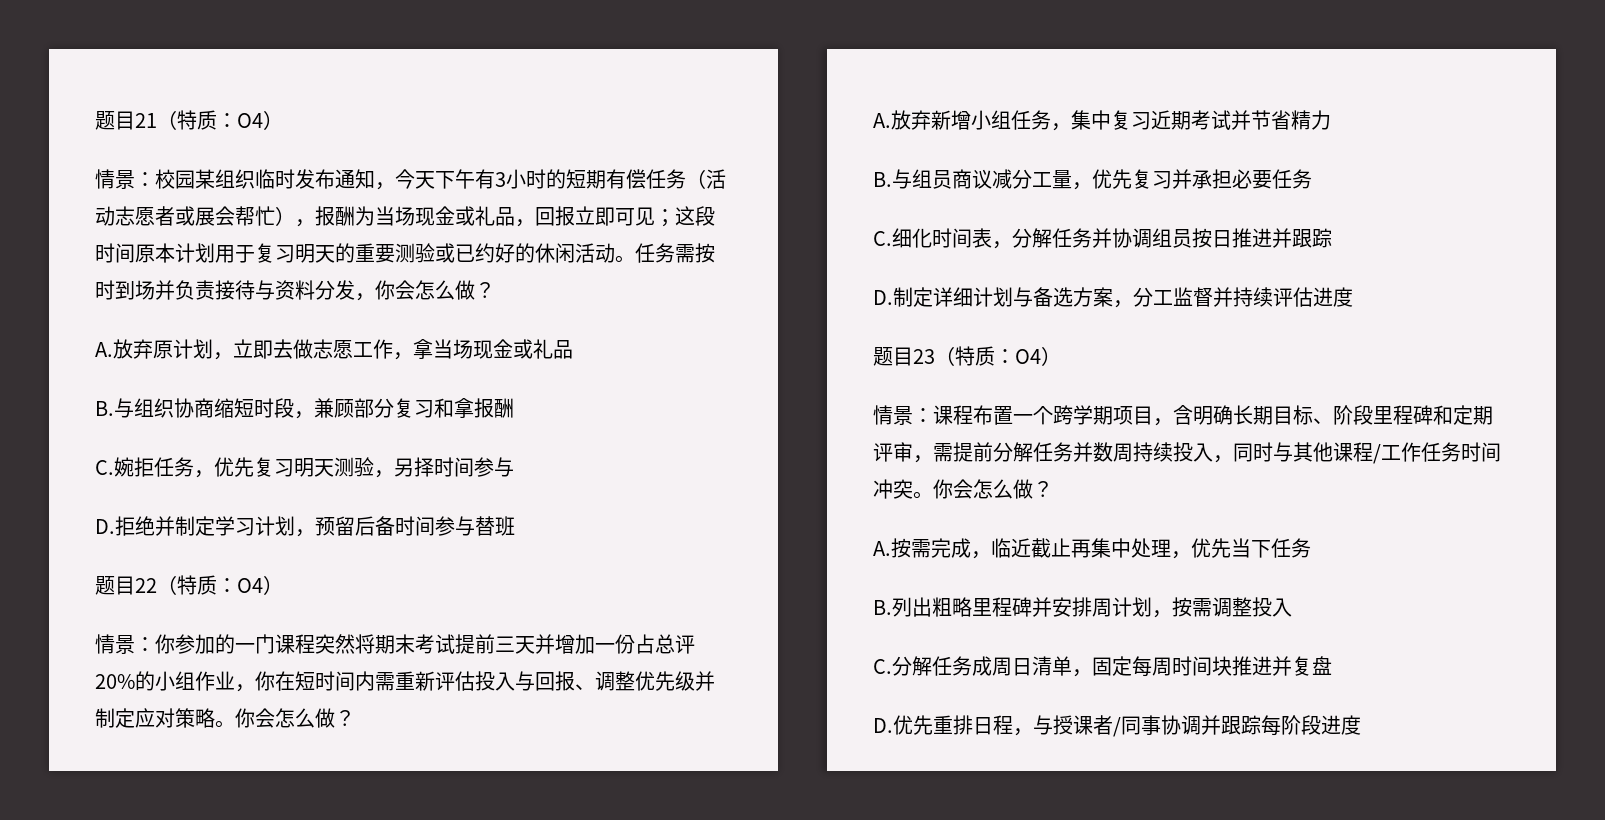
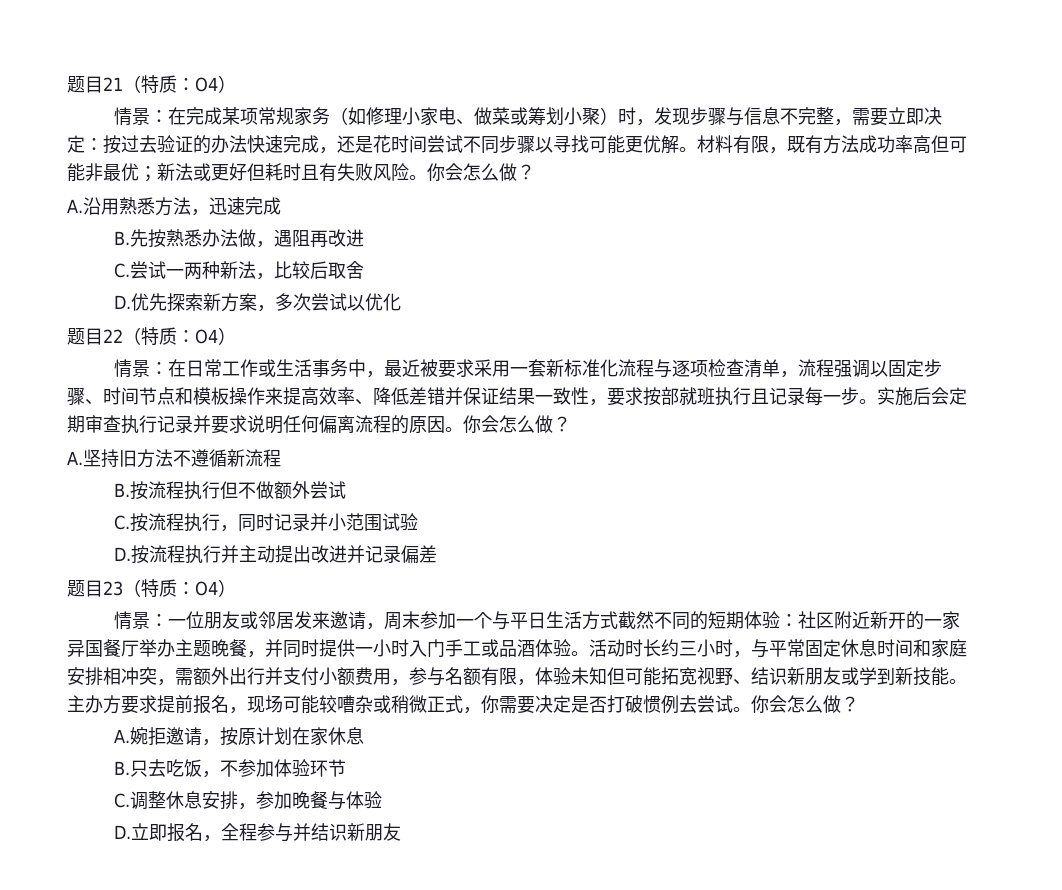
[155,169,726,190] [95,206,715,227] [95,243,715,263] [95,280,495,301] [95,339,573,360] [95,398,514,419] [95,457,514,478] [95,516,515,537] 校园某组织临时发布通知，今天下午有3小时的短期有偿任务（活动志愿者或展会帮忙），报酬为当场现金或礼品，回报立即可见；这段时间原本计划用于复习明天的重要测验或已约好的休闲活动。任务需按时到场并负责接待与资料分发，你会怎么做？ // A.放弃原计划，立即去做志愿工作，拿当场现金或礼品 // B.与组织协商缩短时段，兼顾部分复习和拿报酬 // C.婉拒任务，优先复习明天测验，另择时间参与 // D.拒绝并制定学习计划，预留后备时间参与替班 -> [167,107,942,126] [67,135,967,154] [67,163,535,182] [67,197,281,216] [113,229,364,248] [113,261,364,280] [113,293,401,312] 在完成某项常规家务（如修理小家电、做菜或筹划小聚）时，发现步骤与信息不完整，需要立即决定：按过去验证的办法快速完成，还是花时间尝试不同步骤以寻找可能更优解。材料有限，既有方法成功率高但可能非最优；新法或更好但耗时且有失败风险。你会怎么做？ // A.沿用熟悉方法，迅速完成 // B.先按熟悉办法做，遇阻再改进 // C.尝试一两种新法，比较后取舍 // D.优先探索新方案，多次尝试以优化
[155,634,695,654] [95,671,715,692] [95,708,355,728] [873,110,1331,131] [873,169,1312,190] [873,228,1332,249] [873,287,1353,308] 你参加的一门课程突然将期末考试提前三天并增加一份占总评20%的小组作业，你在短时间内需重新评估投入与回报、调整优先级并制定应对策略。你会怎么做？ // A.放弃新增小组任务，集中复习近期考试并节省精力 // B.与组员商议减分工量，优先复习并承担必要任务 // C.细化时间表，分解任务并协调组员按日推进并跟踪 // D.制定详细计划与备选方案，分工监督并持续评估进度 -> [167,359,942,378] [67,387,967,406] [67,415,571,434] [67,449,281,468] [113,481,346,500] [113,513,418,532] [113,545,437,564] 在日常工作或生活事务中，最近被要求采用一套新标准化流程与逐项检查清单，流程强调以固定步骤、时间节点和模板操作来提高效率、降低差错并保证结果一致性，要求按部就班执行且记录每一步。实施后会定期审查执行记录并要求说明任何偏离流程的原因。你会怎么做？ // A.坚持旧方法不遵循新流程 // B.按流程执行但不做额外尝试 // C.按流程执行，同时记录并小范围试验 // D.按流程执行并主动提出改进并记录偏差
[933,405,1493,426] [873,442,1501,464] [873,479,1053,499] [873,538,1311,559] [873,597,1292,618] [873,656,1332,677] [873,715,1361,737] 课程布置一个跨学期项目，含明确长期目标、阶段里程碑和定期评审，需提前分解任务并数周持续投入，同时与其他课程/工作任务时间冲突。你会怎么做？ // A.按需完成，临近截止再集中处理，优先当下任务 // B.列出粗略里程碑并安排周计划，按需调整投入 // C.分解任务成周日清单，固定每周时间块推进并复盘 // D.优先重排日程，与授课者/同事协调并跟踪每阶段进度 -> [167,611,960,630] [67,639,967,658] [67,667,967,686] [67,695,859,714] [113,727,364,746] [113,759,346,778] [113,791,382,810] [113,823,401,842] 一位朋友或邻居发来邀请，周末参加一个与平日生活方式截然不同的短期体验：社区附近新开的一家异国餐厅举办主题晚餐，并同时提供一小时入门手工或品酒体验。活动时长约三小时，与平常固定休息时间和家庭安排相冲突，需额外出行并支付小额费用，参与名额有限，体验未知但可能拓宽视野、结识新朋友或学到新技能。主办方要求提前报名，现场可能较嘈杂或稍微正式，你需要决定是否打破惯例去尝试。你会怎么做？ // A.婉拒邀请，按原计划在家休息 // B.只去吃饭，不参加体验环节 // C.调整休息安排，参加晚餐与体验 // D.立即报名，全程参与并结识新朋友

